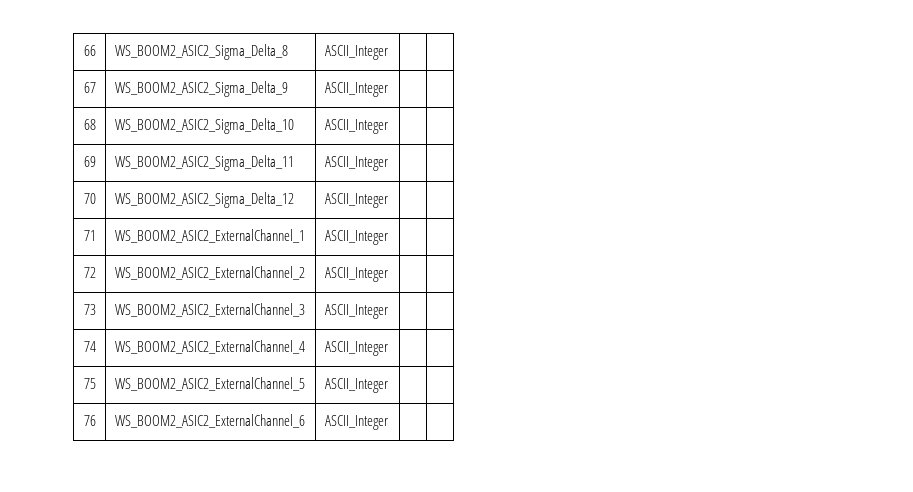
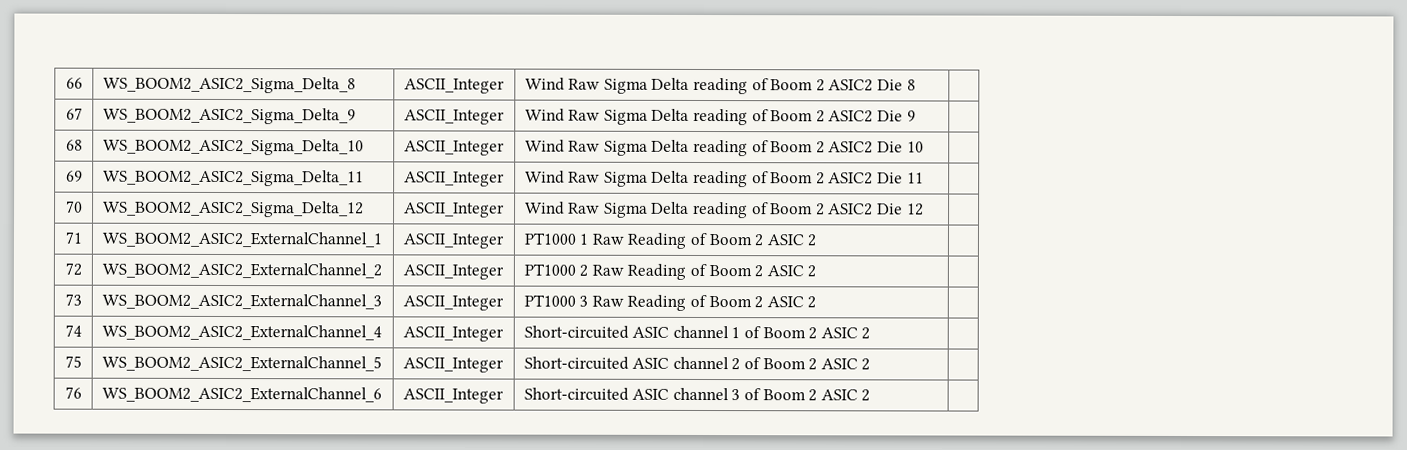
[83,82,96,93] [114,81,288,97] [324,82,388,97] [83,119,96,130] [114,118,294,134] [324,119,388,134] [83,156,96,167] [114,155,294,171] [324,156,388,171] [83,193,96,204] [114,192,294,208] [324,193,388,208] [83,230,96,241] [114,229,305,243] [324,230,388,245] [83,267,96,278] [114,266,305,280] [324,267,388,282] [83,304,96,315] [114,303,305,317] [324,304,388,319] [83,341,96,352] [114,340,305,354] [324,341,388,356] [83,378,96,389] [114,377,305,391] [324,378,388,393] [83,415,96,426] [114,414,305,428] [324,415,388,430] | // 67 | WS_BOOM2_ASIC2_Sigma_Delta_9 | ASCII_Integer | | // 68 | WS_BOOM2_ASIC2_Sigma_Delta_10 | ASCII_Integer | | // 69 | WS_BOOM2_ASIC2_Sigma_Delta_11 | ASCII_Integer | | // 70 | WS_BOOM2_ASIC2_Sigma_Delta_12 | ASCII_Integer | | // 71 | WS_BOOM2_ASIC2_ExternalChannel_1 | ASCII_Integer | | // 72 | WS_BOOM2_ASIC2_ExternalChannel_2 | ASCII_Integer | | // 73 | WS_BOOM2_ASIC2_ExternalChannel_3 | ASCII_Integer | | // 74 | WS_BOOM2_ASIC2_ExternalChannel_4 | ASCII_Integer | | // 75 | WS_BOOM2_ASIC2_ExternalChannel_5 | ASCII_Integer | | // 76 | WS_BOOM2_ASIC2_ExternalChannel_6 | ASCII_Integer | -> [524,77,916,95] [65,107,83,120] [102,107,356,125] [403,109,505,125] [524,108,916,126] [65,139,83,151] [102,138,364,156] [403,140,505,156] [524,139,924,157] [65,170,83,182] [102,169,364,187] [403,171,505,187] [524,170,924,188] [65,200,83,213] [102,200,364,218] [403,202,505,218] [524,201,924,219] [64,231,82,244] [101,231,382,248] [402,233,504,249] [523,232,817,249] [64,262,82,276] [101,262,382,279] [402,264,504,280] [523,263,817,280] [64,293,82,306] [101,293,382,310] [402,295,504,311] [523,294,817,311] [64,324,82,337] [101,324,382,341] [402,326,504,342] [523,325,871,340] [64,355,82,368] [101,355,382,372] [402,357,504,373] [523,356,871,371] [64,386,82,399] [101,386,382,403] [402,388,504,404] [523,387,871,402] Wind Raw Sigma Delta reading of Boom 2 ASIC2 Die 8 | // 67 | WS_BOOM2_ASIC2_Sigma_Delta_9 | ASCII_Integer | Wind Raw Sigma Delta reading of Boom 2 ASIC2 Die 9 | // 68 | WS_BOOM2_ASIC2_Sigma_Delta_10 | ASCII_Integer | Wind Raw Sigma Delta reading of Boom 2 ASIC2 Die 10 | // 69 | WS_BOOM2_ASIC2_Sigma_Delta_11 | ASCII_Integer | Wind Raw Sigma Delta reading of Boom 2 ASIC2 Die 11 | // 70 | WS_BOOM2_ASIC2_Sigma_Delta_12 | ASCII_Integer | Wind Raw Sigma Delta reading of Boom 2 ASIC2 Die 12 | // 71 | WS_BOOM2_ASIC2_ExternalChannel_1 | ASCII_Integer | PT1000 1 Raw Reading of Boom 2 ASIC 2 | // 72 | WS_BOOM2_ASIC2_ExternalChannel_2 | ASCII_Integer | PT1000 2 Raw Reading of Boom 2 ASIC 2 | // 73 | WS_BOOM2_ASIC2_ExternalChannel_3 | ASCII_Integer | PT1000 3 Raw Reading of Boom 2 ASIC 2 | // 74 | WS_BOOM2_ASIC2_ExternalChannel_4 | ASCII_Integer | Short-circuited ASIC channel 1 of Boom 2 ASIC 2 | // 75 | WS_BOOM2_ASIC2_ExternalChannel_5 | ASCII_Integer | Short-circuited ASIC channel 2 of Boom 2 ASIC 2 | // 76 | WS_BOOM2_ASIC2_ExternalChannel_6 | ASCII_Integer | Short-circuited ASIC channel 3 of Boom 2 ASIC 2

